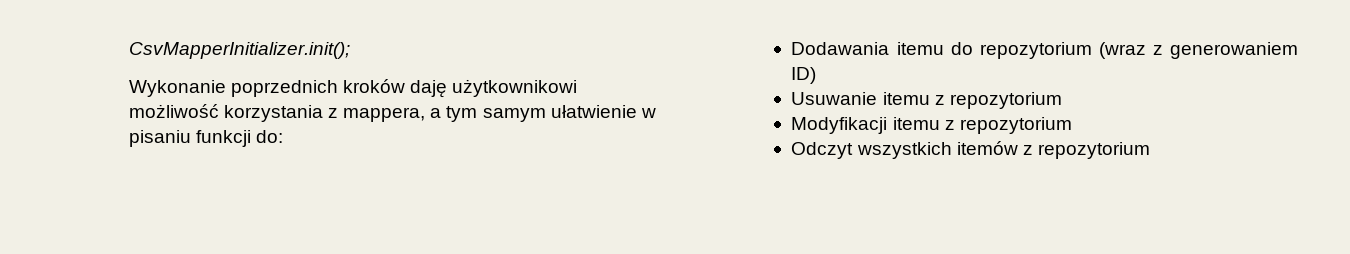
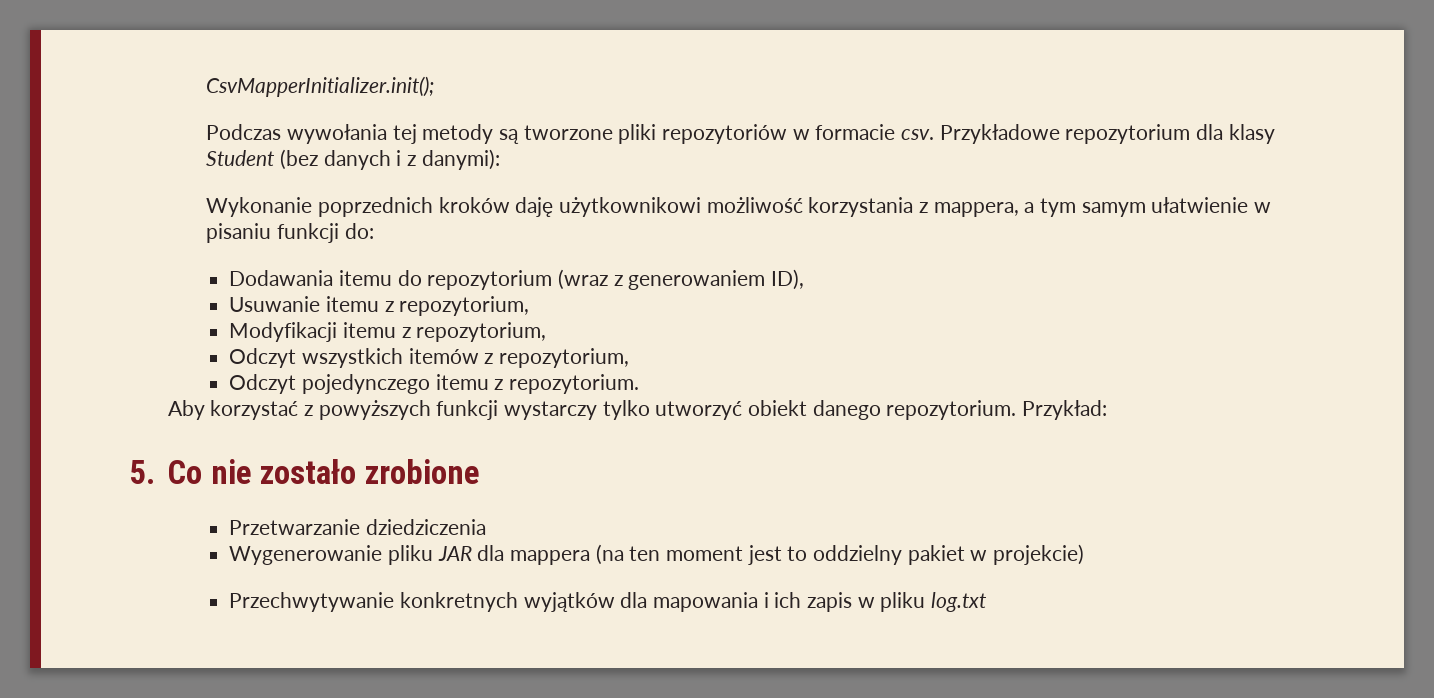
(350, 50) none -> [206,124,1275,144] [206,149,500,170] // Podczas wywołania tej metody są tworzone pliki repozytoriów w formacie csv. Przykładowe repozytorium dla klasy Student (bez danych i z danymi):
[791,67,817,84] ID) -> [771,269,805,290] ID),
[949,92,1062,109] repozytorium -> [399,296,530,316] repozytorium,
[959,117,1072,134] repozytorium -> [416,322,547,342] repozytorium,
[1037,142,1150,159] repozytorium -> [499,348,630,368] [229,374,640,394] [167,400,1107,420] [129,459,481,484] [229,519,487,535] [229,544,1085,565] [229,592,988,612] repozytorium, // Odczyt pojedynczego itemu z repozytorium. // Aby korzystać z powyższych funkcji wystarczy tylko utworzyć obiekt danego repozytorium. Przykład: // 5. Co nie zostało zrobione // Przetwarzanie dziedziczenia // Wygenerowanie pliku JAR dla mappera (na ten moment jest to oddzielny pakiet w projekcie) // Przechwytywanie konkretnych wyjątków dla mapowania i ich zapis w pliku log.txt

